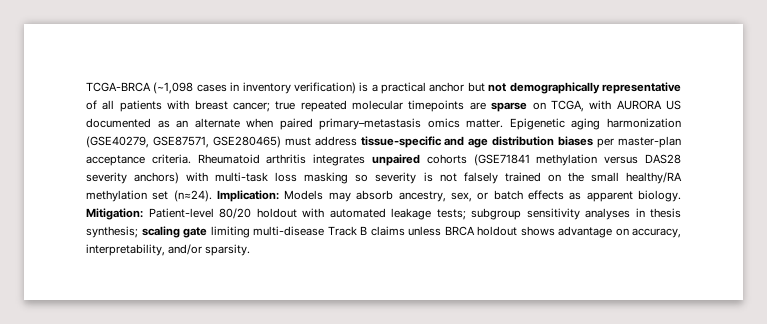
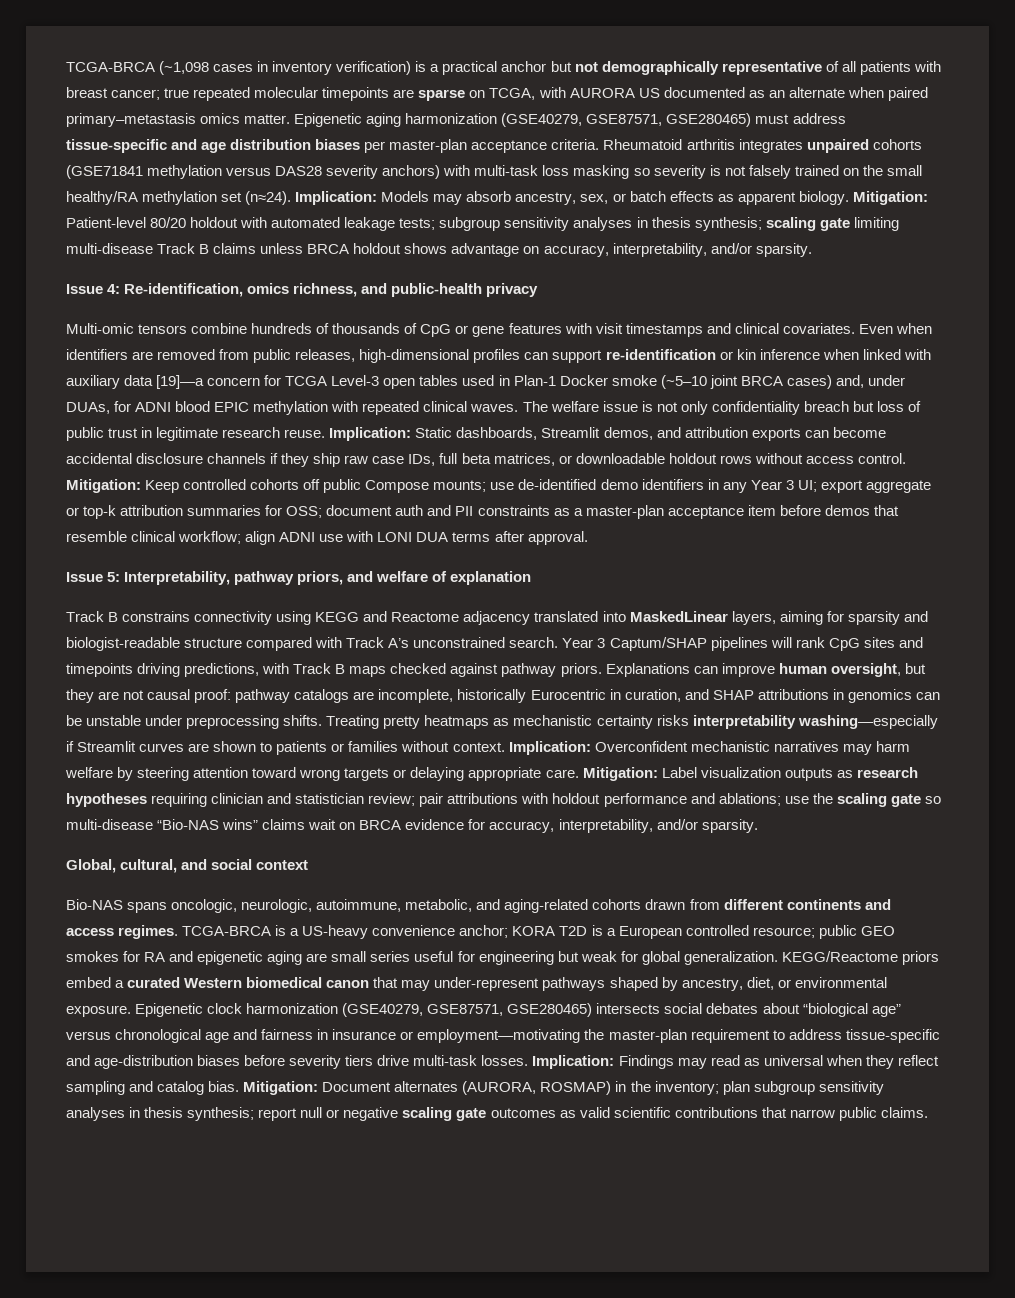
(251, 250) none -> [66,283,539,297] [66,323,932,337] [66,349,931,363] [66,375,905,389] [66,401,921,415] [66,427,886,441] [66,453,906,467] [66,479,931,493] [66,505,899,519] [66,531,588,545] [66,571,532,585] [66,611,928,625] [66,637,923,651] [66,663,926,677] [66,689,940,703] [66,715,938,729] [66,741,910,755] [65,767,918,781] [66,793,941,807] [66,819,758,833] [66,859,309,873] [66,899,891,913] [66,925,895,939] [66,951,939,965] [66,977,887,991] [66,1003,901,1017] [66,1029,940,1043] [66,1055,939,1069] [66,1081,884,1095] [66,1107,928,1121] // Issue 4: Re-identification, omics richness, and public-health privacy // Multi-omic tensors combine hundreds of thousands of CpG or gene features with visit timestamps and clinical covariates. Even when identifiers are removed from public releases, high-dimensional profiles can support re-identification or kin inference when linked with auxiliary data [19]—a concern for TCGA Level-3 open tables used in Plan-1 Docker smoke (~5–10 joint BRCA cases) and, under DUAs, for ADNI blood EPIC methylation with repeated clinical waves. The welfare issue is not only confidentiality breach but loss of public trust in legitimate research reuse. Implication: Static dashboards, Streamlit demos, and attribution exports can become accidental disclosure channels if they ship raw case IDs, full beta matrices, or downloadable holdout rows without access control. Mitigation: Keep controlled cohorts off public Compose mounts; use de-identified demo identifiers in any Year 3 UI; export aggregate or top-k attribution summaries for OSS; document auth and PII constraints as a master-plan acceptance item before demos that resemble clinical workflow; align ADNI use with LONI DUA terms after approval. // Issue 5: Interpretability, pathway priors, and welfare of explanation // Track B constrains connectivity using KEGG and Reactome adjacency translated into MaskedLinear layers, aiming for sparsity and biologist-readable structure compared with Track A’s unconstrained search. Year 3 Captum/SHAP pipelines will rank CpG sites and timepoints driving predictions, with Track B maps checked against pathway priors. Explanations can improve human oversight, but they are not causal proof: pathway catalogs are incomplete, historically Eurocentric in curation, and SHAP attributions in genomics can be unstable under preprocessing shifts. Treating pretty heatmaps as mechanistic certainty risks interpretability washing—especially if Streamlit curves are shown to patients or families without context. Implication: Overconfident mechanistic narratives may harm welfare by steering attention toward wrong targets or delaying appropriate care. Mitigation: Label visualization outputs as research hypotheses requiring clinician and statistician review; pair attributions with holdout performance and ablations; use the scaling gate so multi-disease “Bio-NAS wins” claims wait on BRCA evidence for accuracy, interpretability, and/or sparsity. // Global, cultural, and social context // Bio-NAS spans oncologic, neurologic, autoimmune, metabolic, and aging-related cohorts drawn from different continents and access regimes. TCGA-BRCA is a US-heavy convenience anchor; KORA T2D is a European controlled resource; public GEO smokes for RA and epigenetic aging are small series useful for engineering but weak for global generalization. KEGG/Reactome priors embed a curated Western biomedical canon that may under-represent pathways shaped by ancestry, diet, or environmental exposure. Epigenetic clock harmonization (GSE40279, GSE87571, GSE280465) intersects social debates about “biological age” versus chronological age and fairness in insurance or employment—motivating the master-plan requirement to address tissue-specific and age-distribution biases before severity tiers drive multi-task losses. Implication: Findings may read as universal when they reflect sampling and catalog bias. Mitigation: Document alternates (AURORA, ROSMAP) in the inventory; plan subgroup sensitivity analyses in thesis synthesis; report null or negative scaling gate outcomes as valid scientific contributions that narrow public claims.

